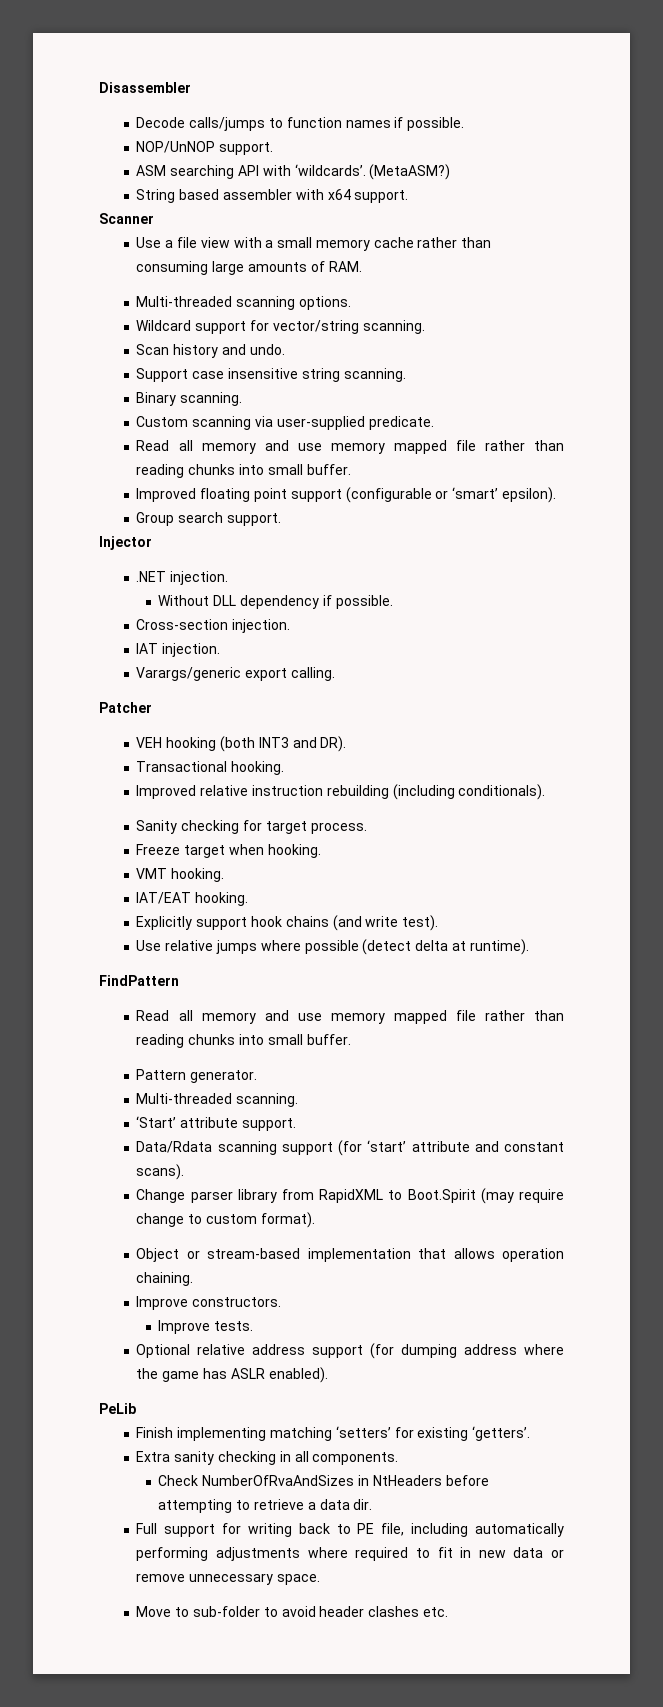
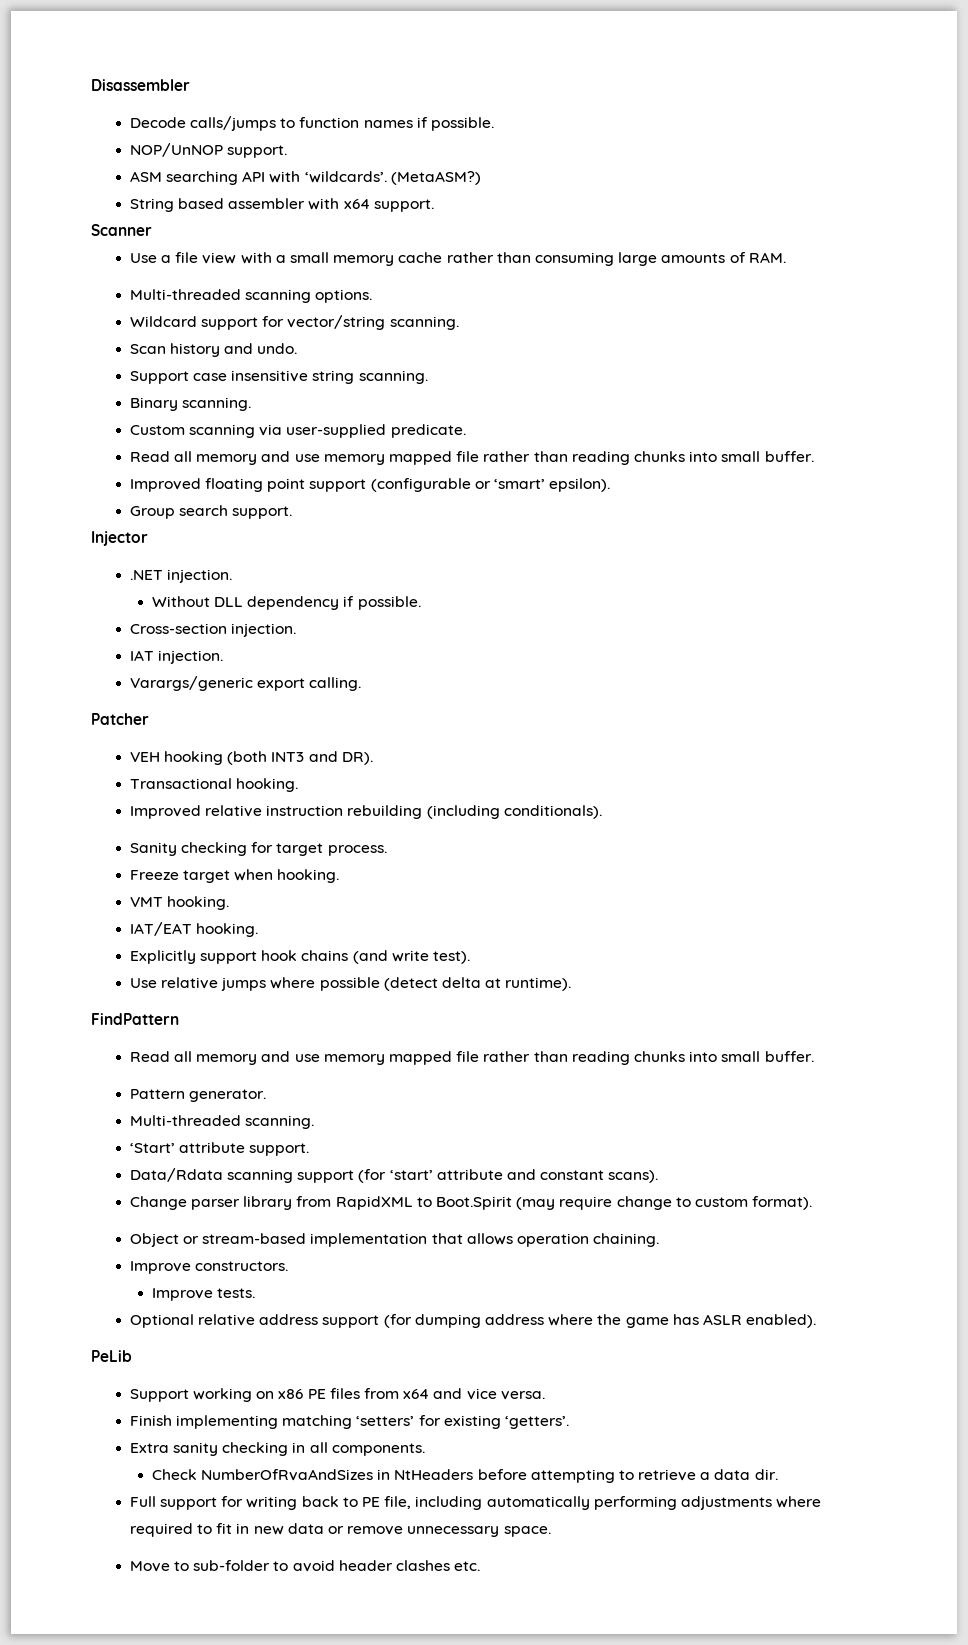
(136, 1408) none -> [129,1388,545,1402] // Support working on x86 PE files from x64 and vice versa.

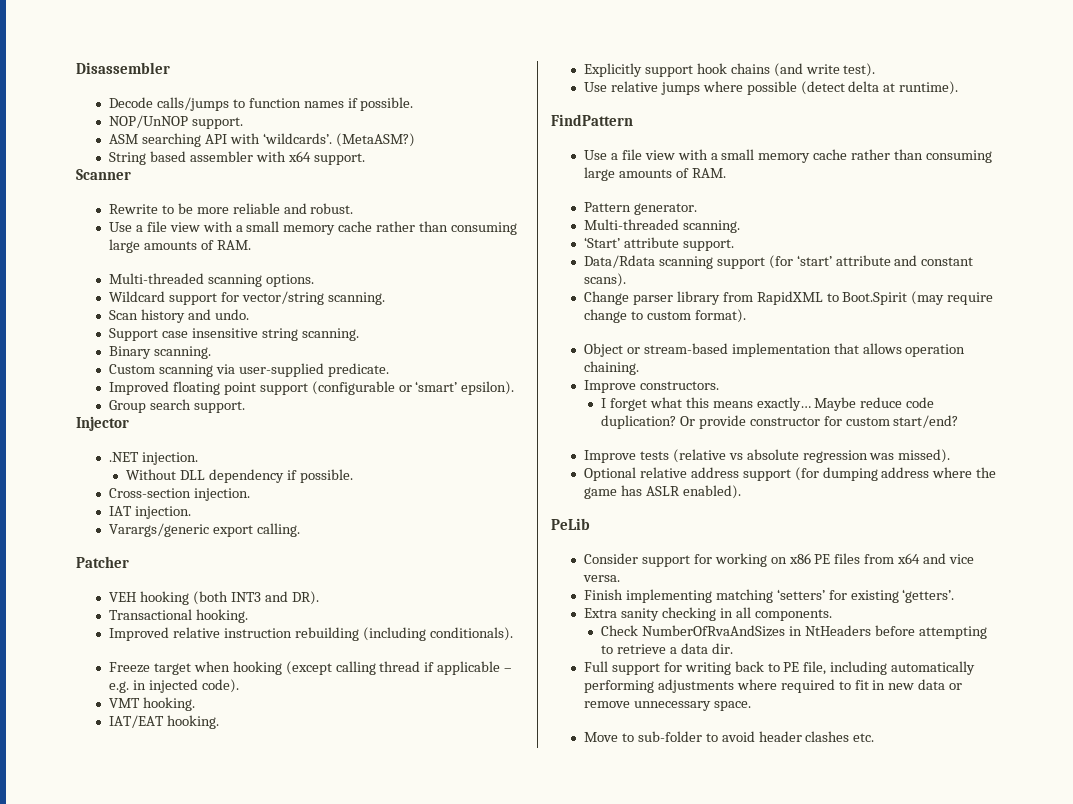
(152, 230) none -> [108,203,354,214] // Rewrite to be more reliable and robust.
[129,451,814,465] // Read all memory and use memory mapped file rather than reading chunks into small buffer. -> (389, 370) none
[129,842,387,856] [129,869,340,883] Sanity checking for target process. // Freeze target when hooking. -> [108,661,513,675] [108,679,239,693] Freeze target when hooking (except calling thread if applicable – e.g. in injected code).
[129,1051,814,1065] Read all memory and use memory mapped file rather than reading chunks into small buffer. -> [583,149,992,163] [583,167,726,181] Use a file view with a small memory cache rather than consuming large amounts of RAM.
[151,1288,255,1301] Improve tests. -> [600,397,935,411] [600,415,959,429] [583,449,951,463] I forget what this means exactly… Maybe reduce code duplication? Or provide constructor for custom start/end? // Improve tests (relative vs absolute regression was missed).
[129,1389,189,1402] Support -> [583,553,712,567] Consider support for

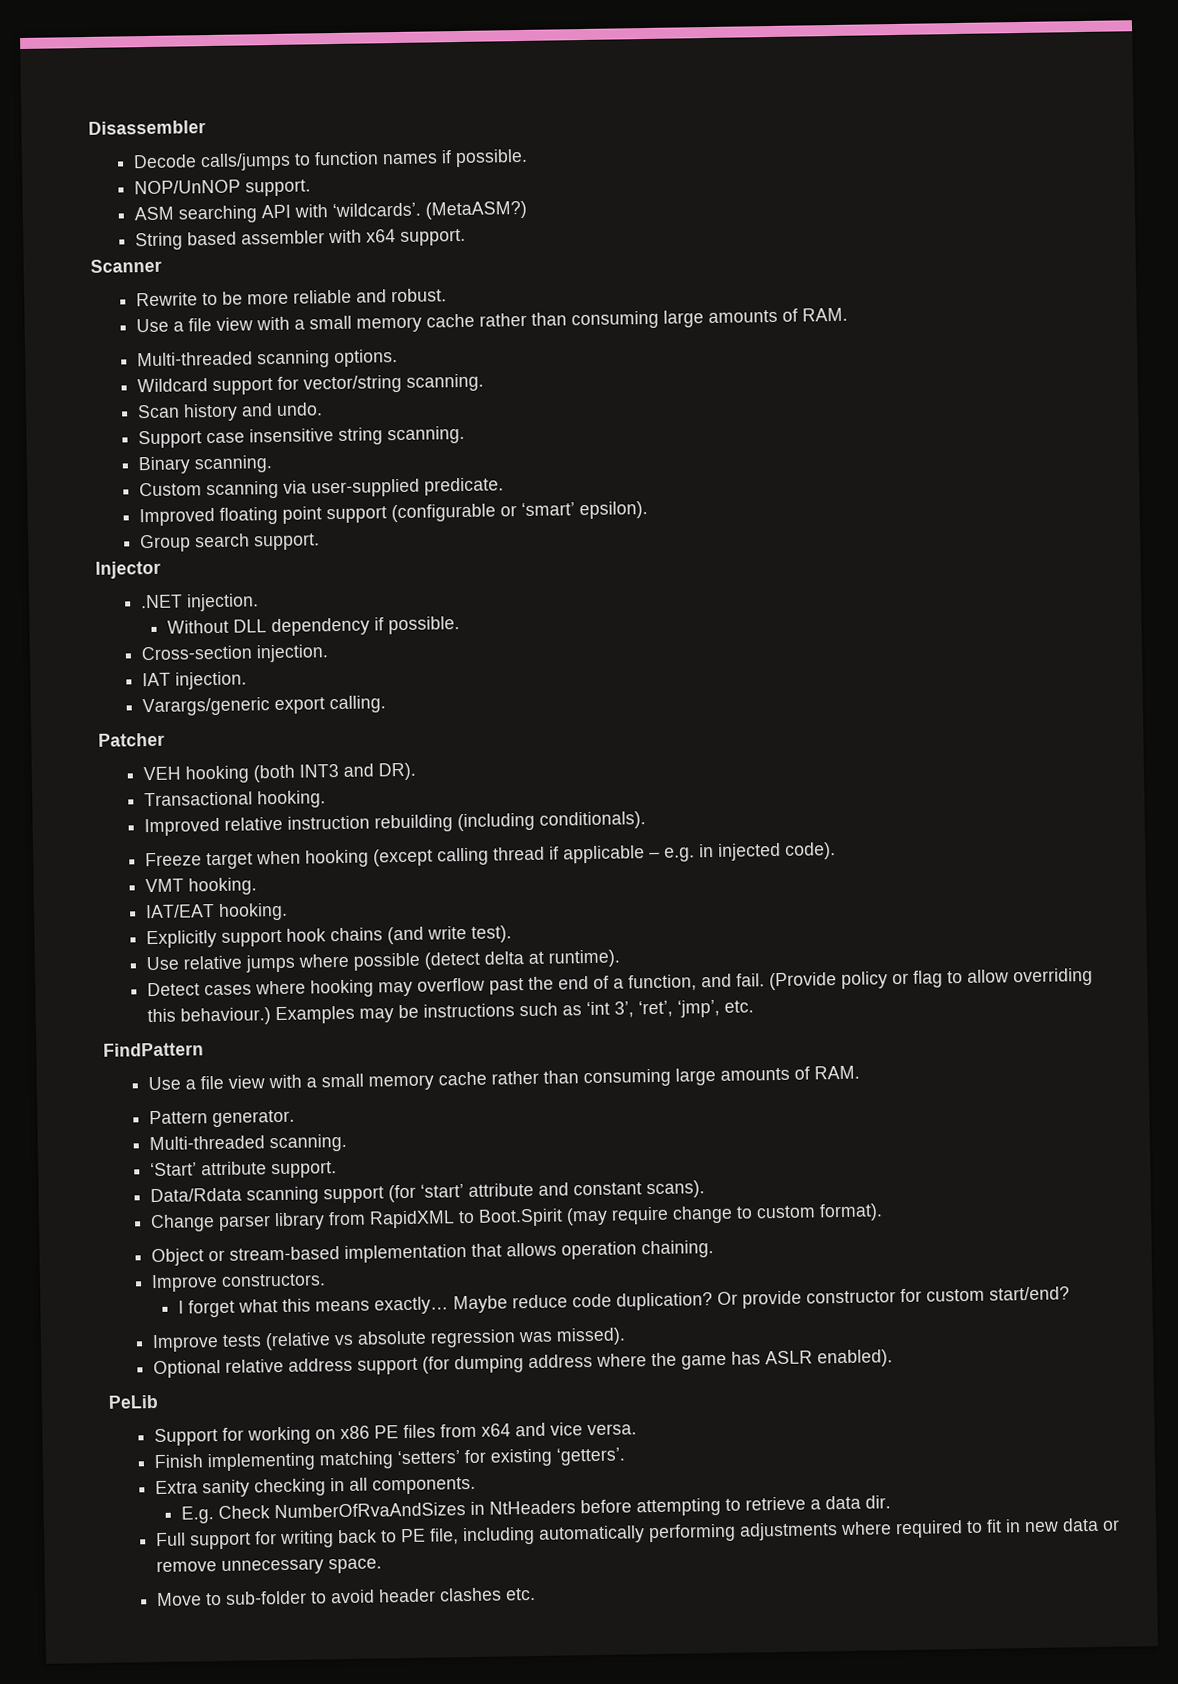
(959, 88) none -> [147,967,1094,998] [147,999,755,1026] // Detect cases where hooking may overflow past the end of a function, and fail. (Provide policy or flag to allow overriding this behaviour.) Examples may be instructions such as ‘int 3’, ‘ret’, ‘jmp’, etc.
[583,553,690,567] Consider support -> [154,1428,219,1447] Support
(832, 615) none -> [180,1506,214,1524] E.g.

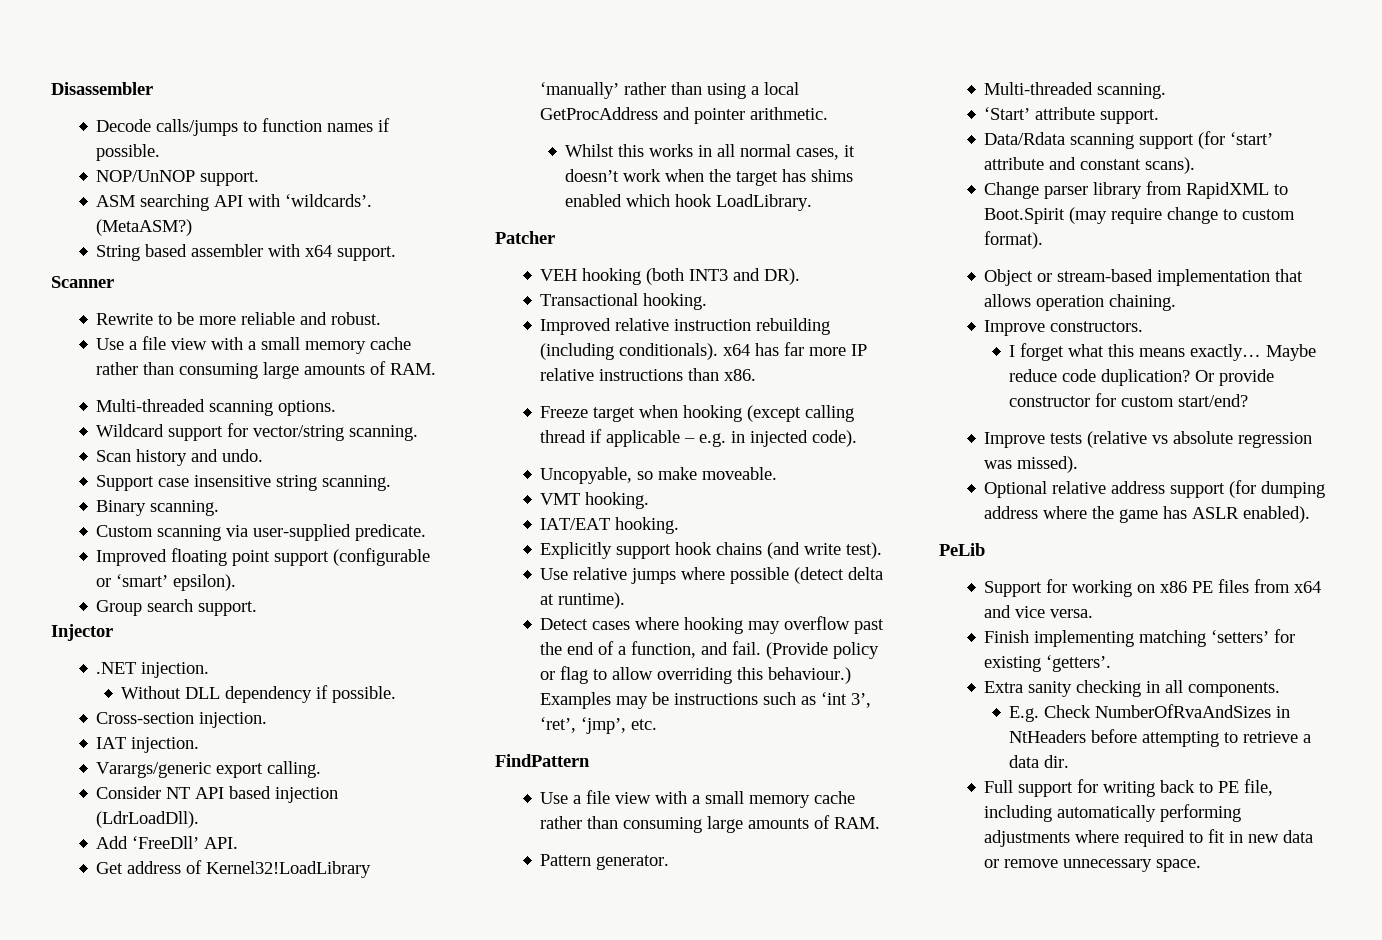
(387, 704) none -> [96,786,339,803] [96,811,200,828] [96,836,239,849] [96,860,372,878] [540,82,800,99] [540,107,829,124] [565,144,856,160] [565,169,854,186] [565,194,813,211] // Consider NT API based injection (LdrLoadDll). // Add ‘FreeDll’ API. // Get address of Kernel32!LoadLibrary ‘manually’ rather than using a local GetProcAddress and pointer arithmetic. // Whilst this works in all normal cases, it doesn’t work when the target has shims enabled which hook LoadLibrary.
(647, 820) none -> [723,342,868,356] [540,368,757,381] x64 has far more IP relative instructions than x86.
(837, 851) none -> [540,467,778,484] // Uncopyable, so make moveable.
[157,1587,537,1607] // Move to sub-folder to avoid header clashes etc. -> (1202, 865) none

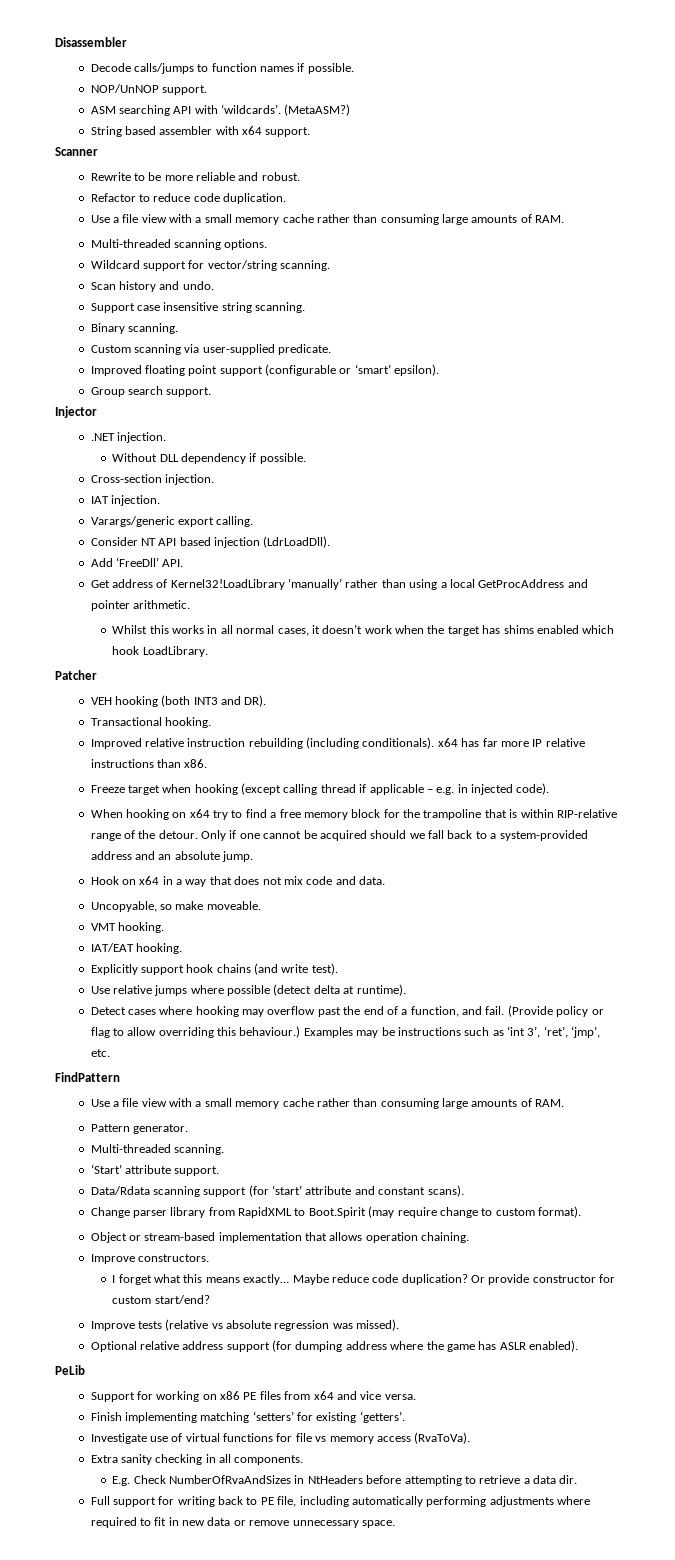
(382, 318) none -> [90,193,287,204] // Refactor to reduce code duplication.
(858, 438) none -> [90,809,617,820] [90,830,588,841] [90,851,254,862] [90,876,386,887] // When hooking on x64 try to find a free memory block for the trampoline that is within RIP-relative range of the detour. Only if one cannot be acquired should we fall back to a system-provided address and an absolute jump. // Hook on x64 in a way that does not mix code and data.
(1112, 663) none -> [90,1432,471,1444] // Investigate use of virtual functions for file vs memory access (RvaToVa).

